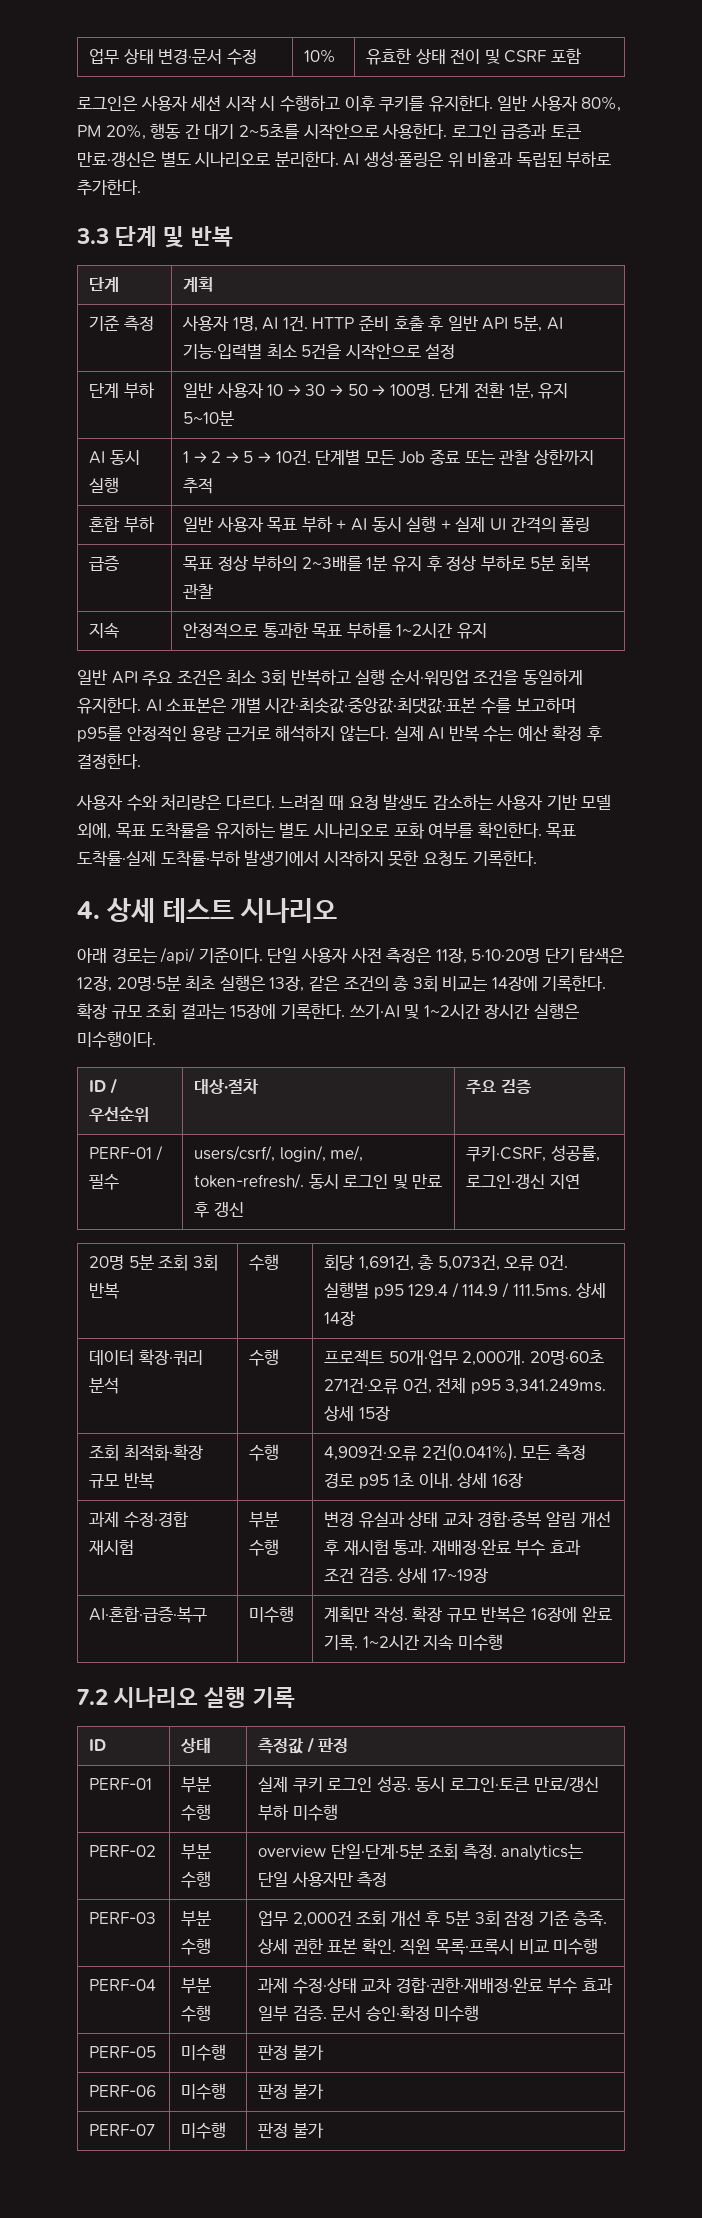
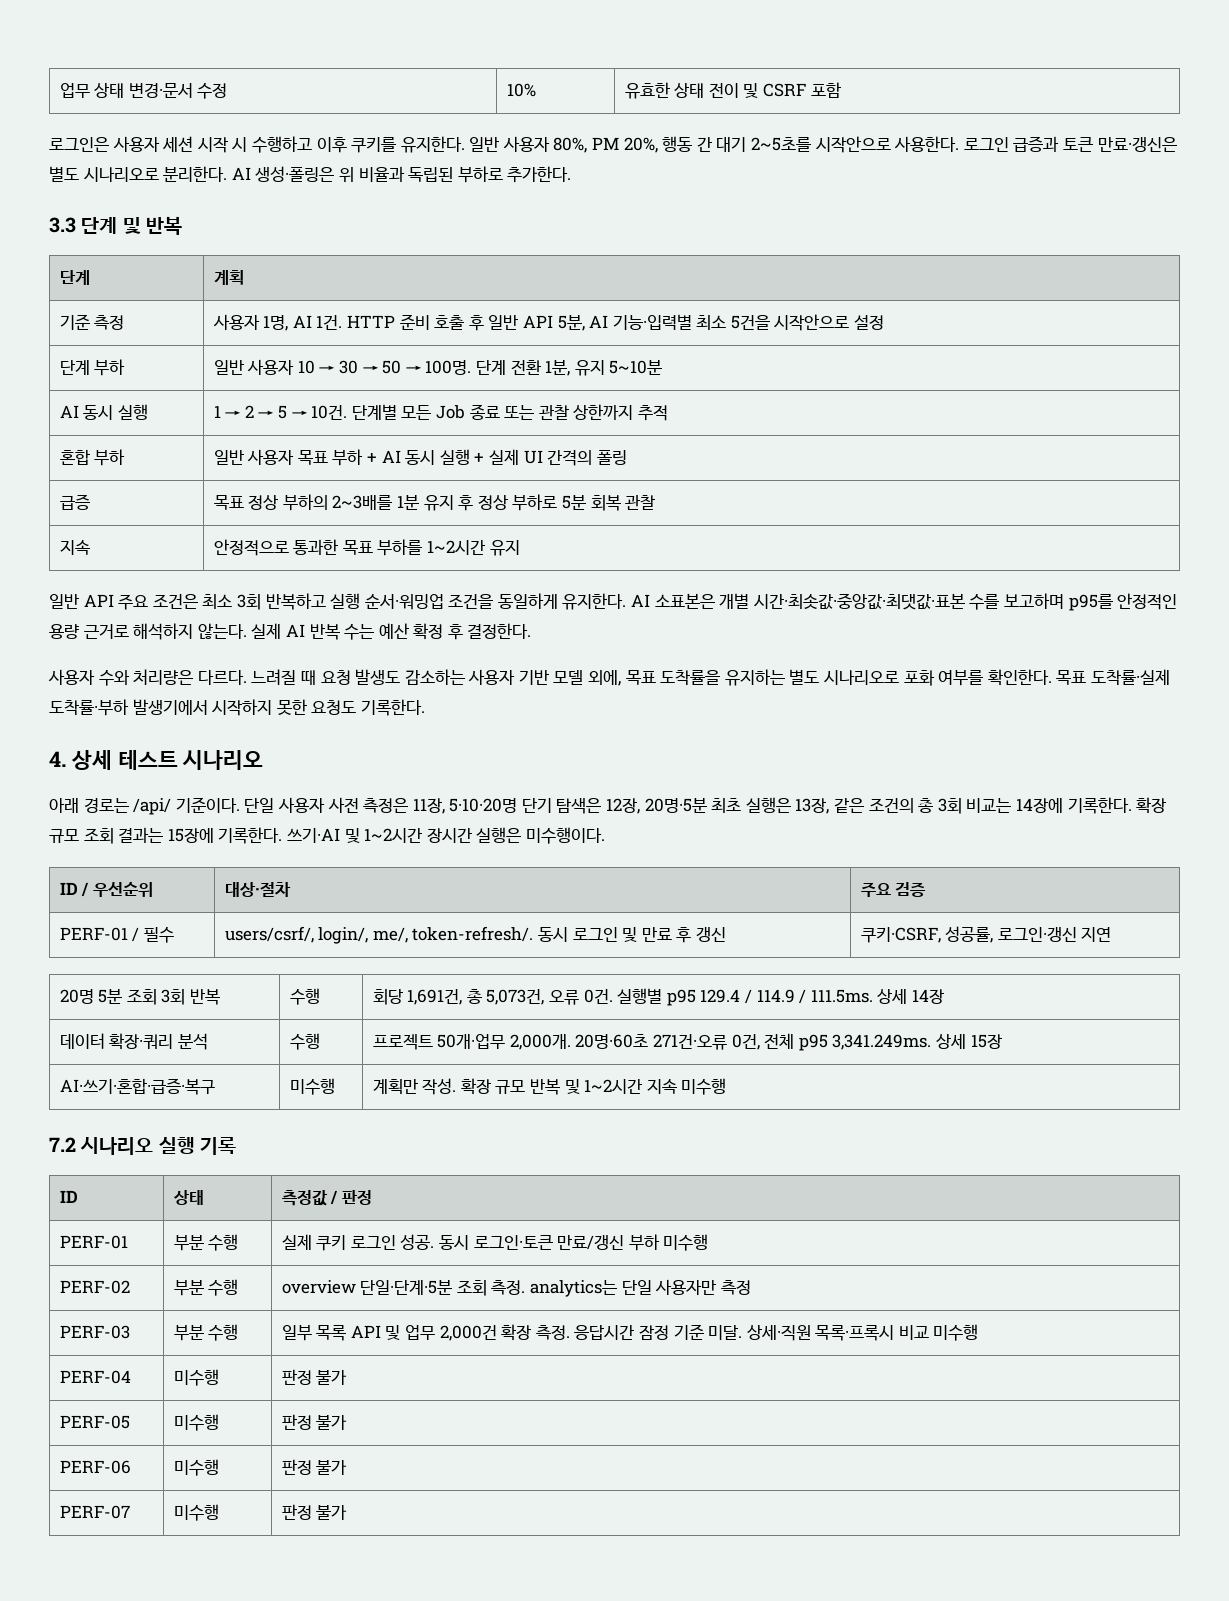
[89,1444,203,1461] [89,1473,154,1489] [249,1444,280,1461] [324,1443,586,1462] [324,1473,524,1489] [89,1511,188,1528] [89,1539,135,1555] [249,1512,280,1528] [249,1539,280,1556] [324,1511,611,1528] [324,1539,582,1556] [324,1567,488,1583] [89,1606,208,1623] 조회 최적화·확장 규모 반복 | 수행 | 4,909건·오류 2건(0.041%). 모든 측정 경로 p95 1초 이내. 상세 16장 // 과제 수정·경합 재시험 | 부분 수행 | 변경 유실과 상태 교차 경합·중복 알림 개선 후 재시험 통과. 재배정·완료 부수 효과 조건 검증. 상세 17~19장 // AI·혼합·급증·복구 -> [59,1078,215,1095] AI·쓰기·혼합·급증·복구
[481,1606,612,1623] [324,1635,359,1651] 반복은 16장에 완료 기록. -> [529,1079,580,1095] 반복 및
[258,1910,608,1927] [258,1938,599,1955] [89,1979,157,1991] [181,1978,212,1994] [181,2005,212,2022] [258,1977,614,1994] [258,2005,480,2022] 업무 2,000건 조회 개선 후 5분 3회 잠정 기준 충족. 상세 권한 표본 확인. 직원 목록·프록시 비교 미수행 // PERF-04 | 부분 수행 | 과제 수정·상태 교차 경합·권한·재배정·완료 부수 효과 일부 검증. 문서 승인·확정 미수행 -> [281,1324,979,1341] [59,1370,131,1384] [173,1369,219,1386] [281,1369,348,1385] 일부 목록 API 및 업무 2,000건 확장 측정. 응답시간 잠정 기준 미달. 상세·직원 목록·프록시 비교 미수행 // PERF-04 | 미수행 | 판정 불가

